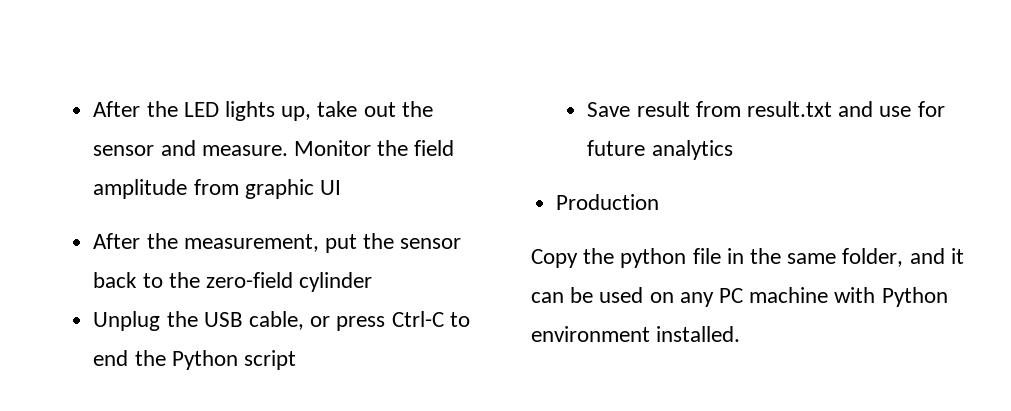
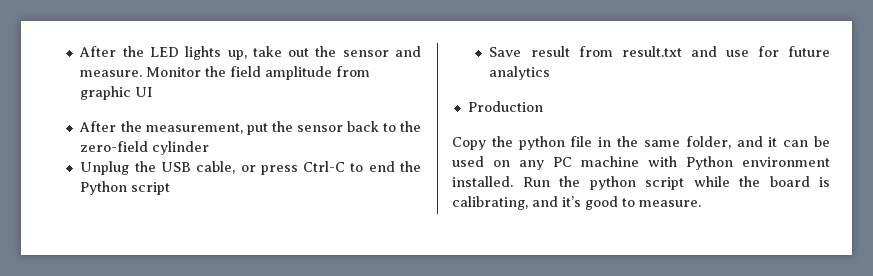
(741, 334) none -> [522,176,830,190] [452,196,701,210] Run the python script while the board is calibrating, and it’s good to measure.

